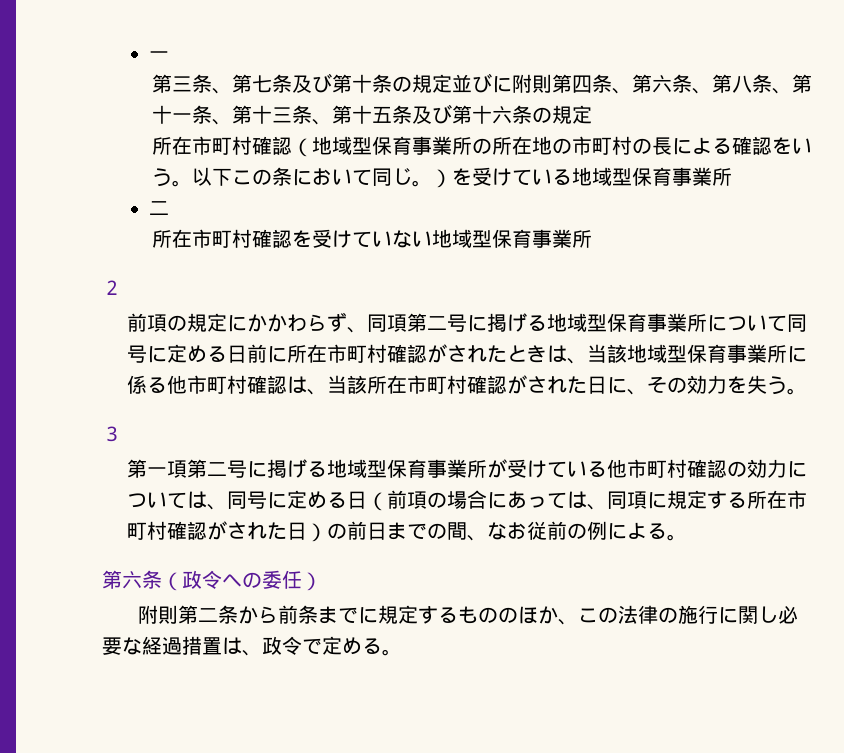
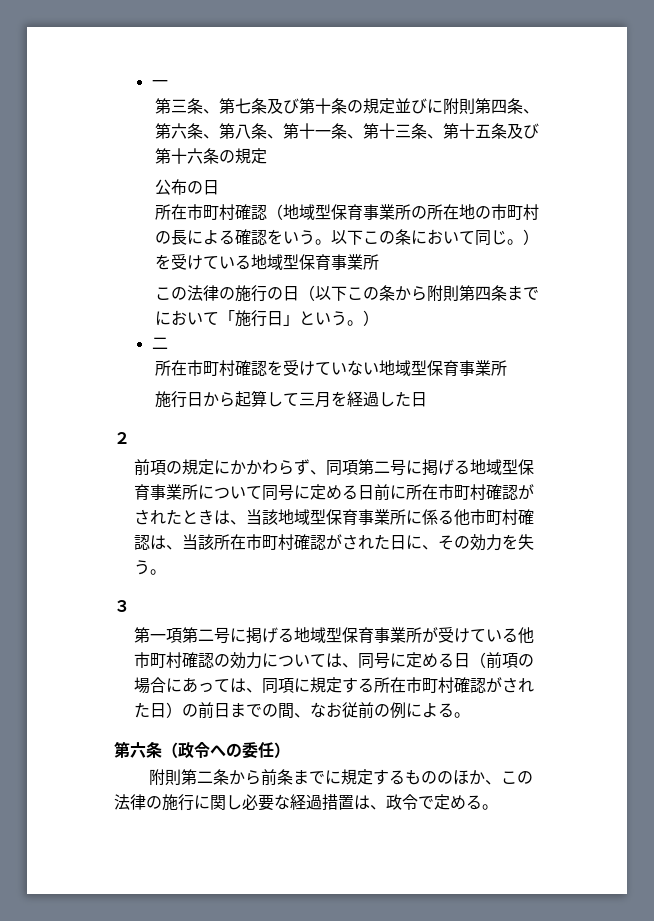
(593, 114) none -> [154,179,219,195] // 公布の日
(733, 177) none -> [154,285,539,302] [154,310,379,327] // この法律の施行の日（以下この条から附則第四条までにおいて「施行日」という。）
(593, 239) none -> [154,390,427,408] // 施行日から起算して三月を経過した日

